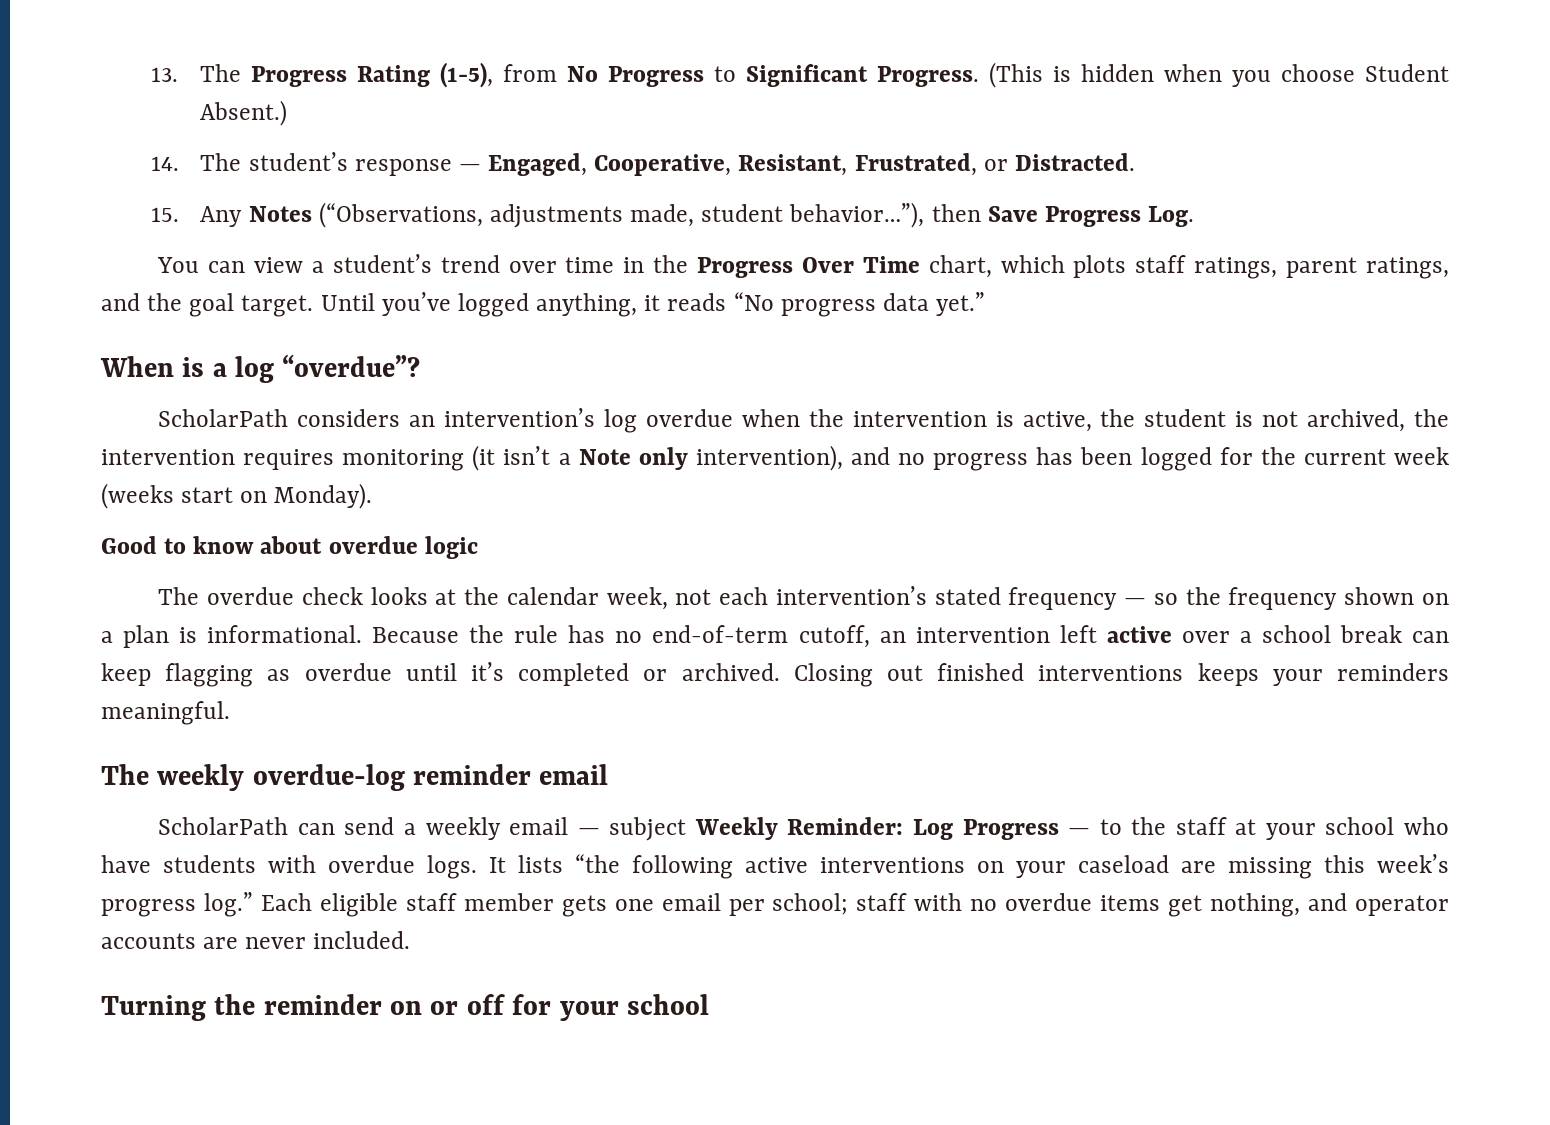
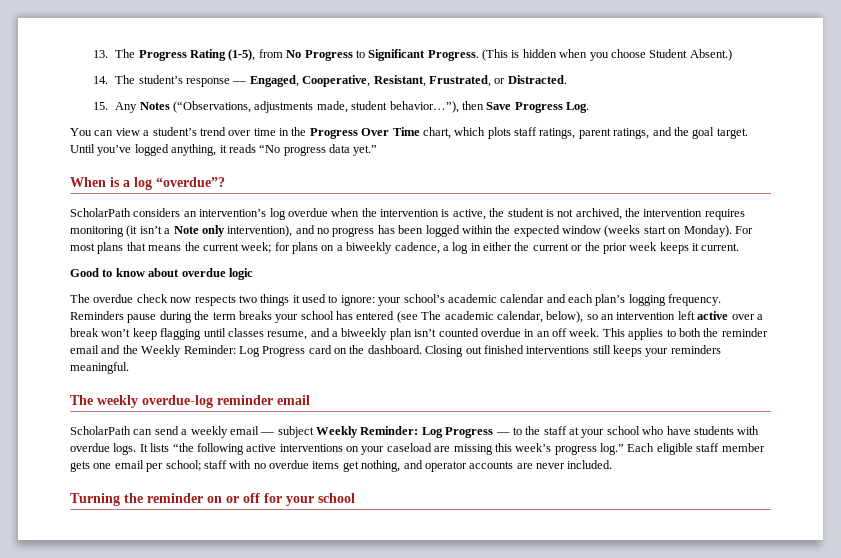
[1219,447,1449,465] for the current week -> [461,225,601,237] within the expected window
(373, 496) none -> [734,226,753,234] [70,242,740,254] For most plans that means the current week; for plans on a biweekly cadence, a log in either the current or the prior week keeps it current.
[370,586,1450,610] [101,625,870,648] looks at the calendar week, not each intervention’s stated frequency — so the frequency shown on a plan is informational. Because the rule has no end-of-term cutoff, -> [170,294,722,306] [70,311,598,323] now respects two things it used to ignore: your school’s academic calendar and each plan’s logging frequency. Reminders pause during the term breaks your school has entered (see The academic calendar, below), so
[1261,625,1449,643] [101,662,780,687] school break can keep flagging as overdue until it’s completed or archived. -> [70,328,768,340] [70,345,422,357] break won’t keep flagging until classes resume, and a biweekly plan isn’t counted overdue in an off week. This applies to both the reminder email and the Weekly Reminder: Log Progress card on the dashboard.
(1184, 673) none -> [592,345,611,354] still

